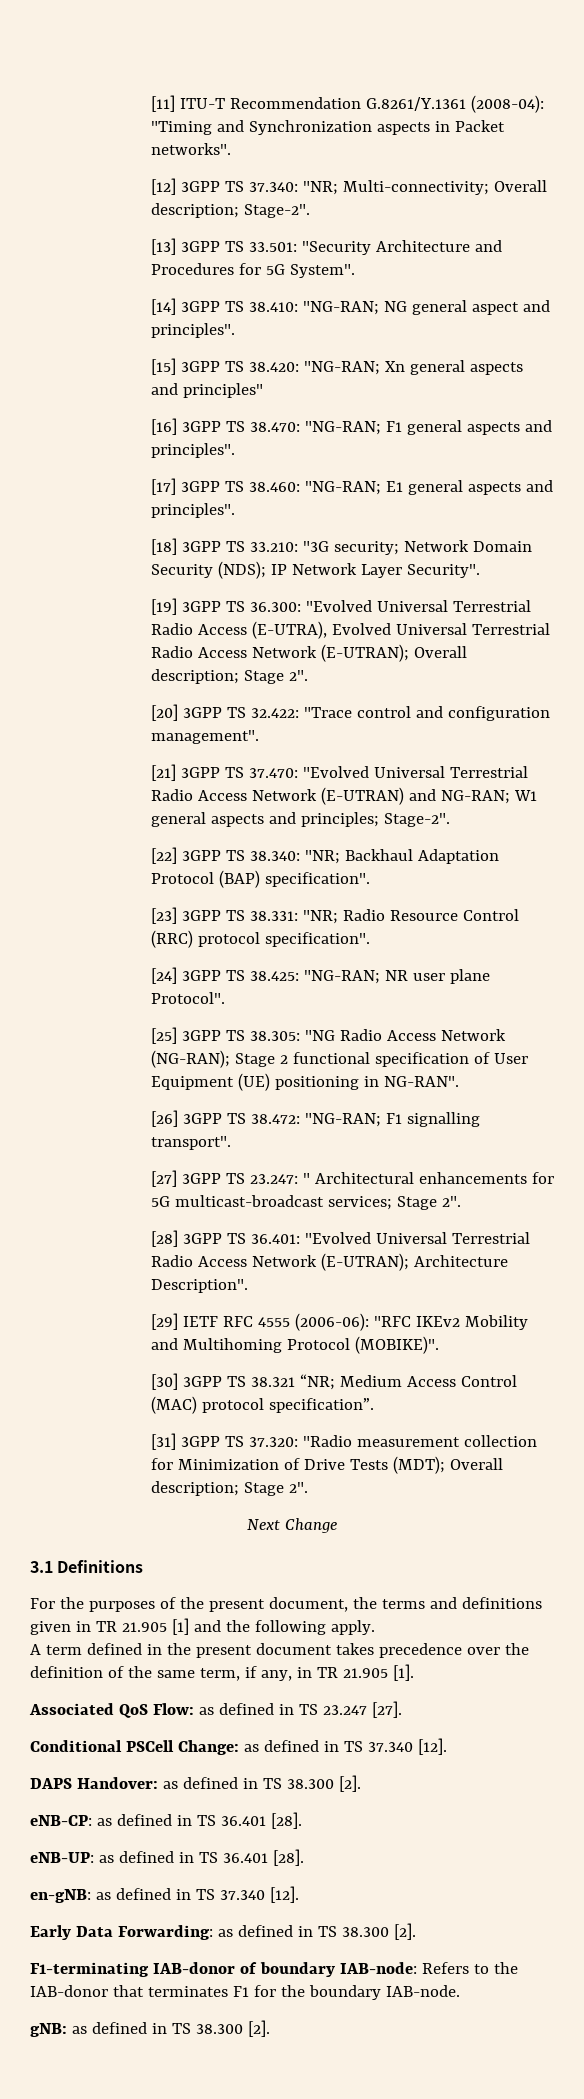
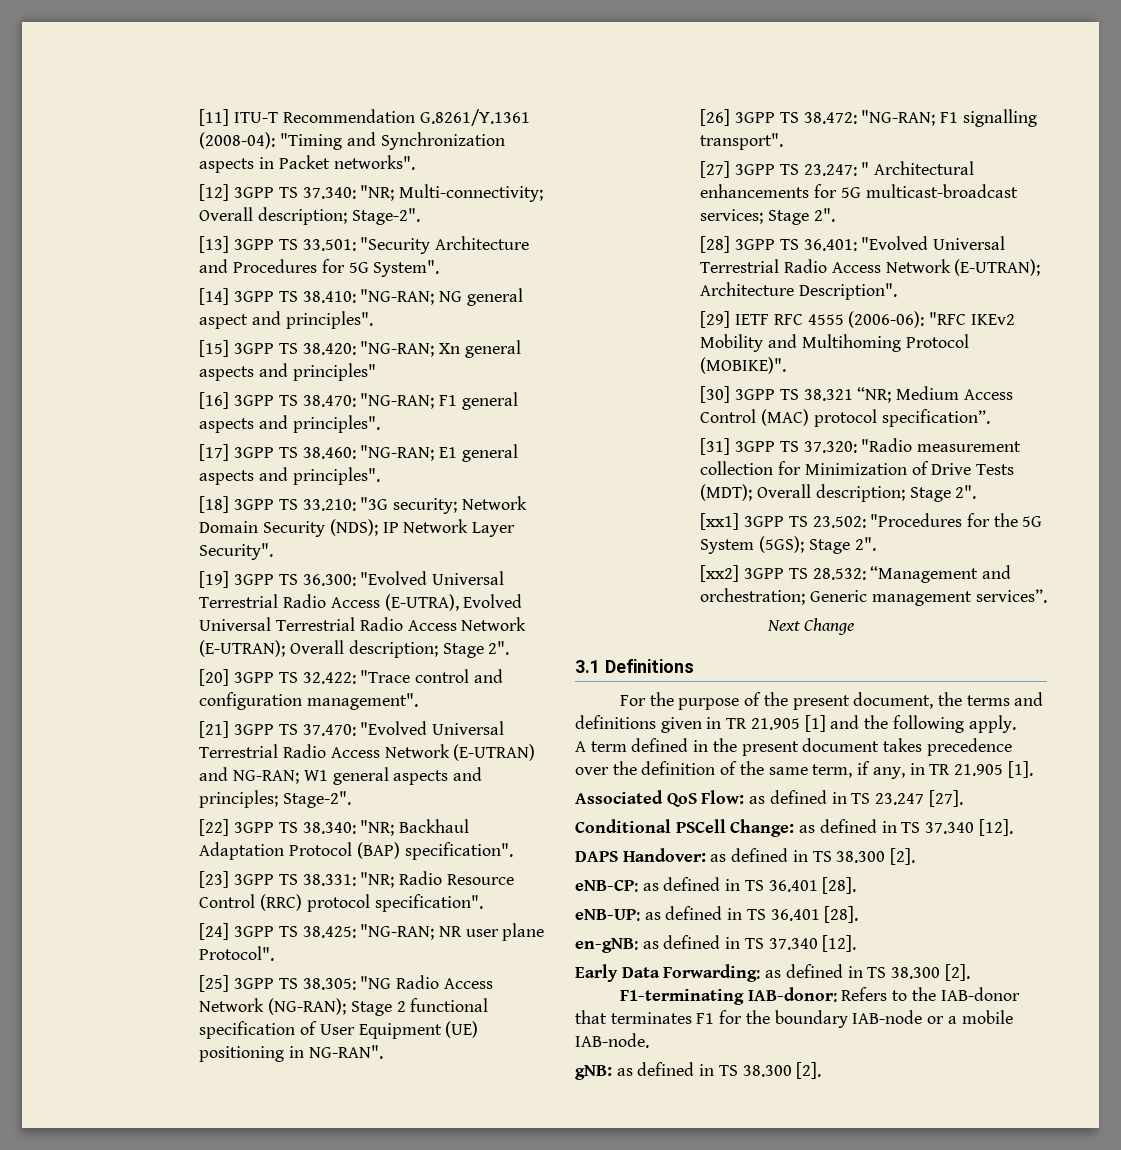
(308, 1487) none -> [700,513,1043,530] [700,536,876,554] [700,565,1011,583] [700,588,1047,606] // [xx1] 3GPP TS 23.502: "Procedures for the 5G System (5GS); Stage 2". // [xx2] 3GPP TS 28.532: “Management and orchestration; Generic management services”.
[88,1601,155,1612] purposes -> [678,698,740,710] purpose
[152,1962,417,1977] IAB-donor of boundary IAB-node: -> [747,987,837,1002] IAB-donor:
(381, 1992) none -> [852,1010,1013,1024] IAB-node or a mobile

